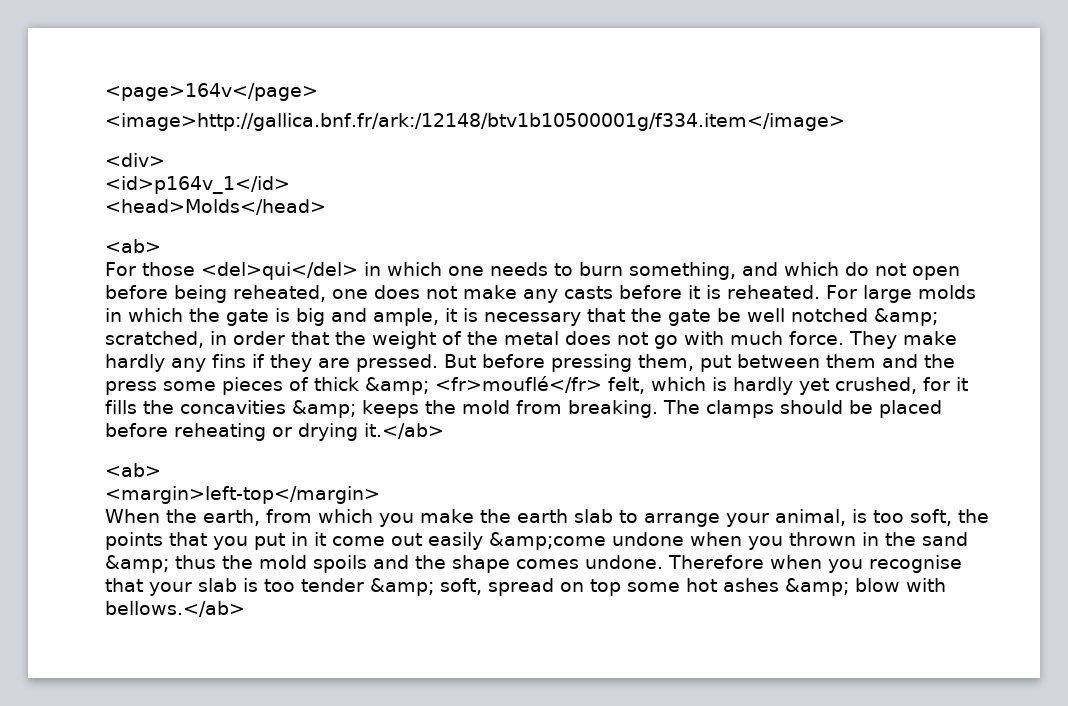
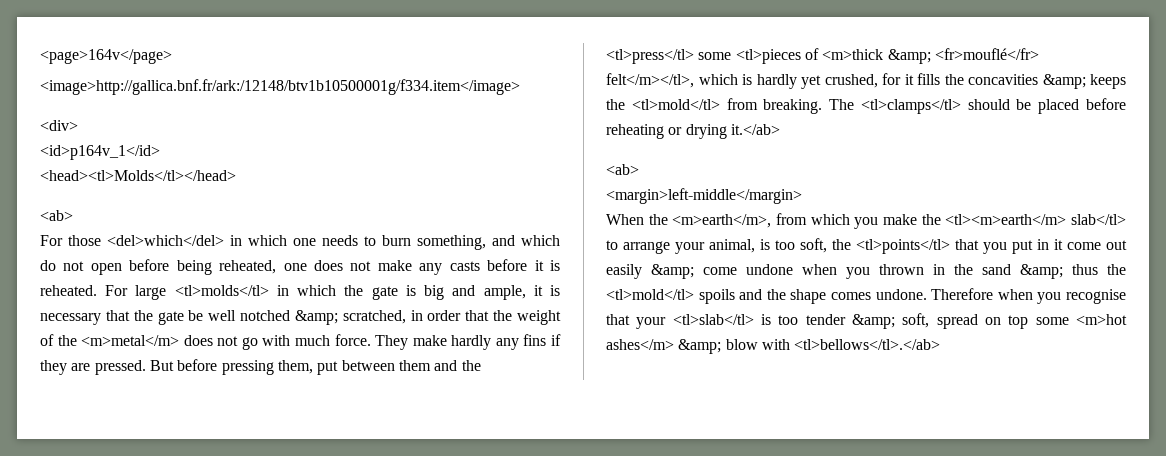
[105,199,326,215] <head>Molds</head> -> [40,170,236,181] <head><tl>Molds</tl></head>
[200,262,358,280] <del>qui</del> -> [107,235,224,246] <del>which</del>
[917,285,976,299] molds -> [174,285,269,296] <tl>molds</tl>
[504,331,559,345] metal -> [81,335,180,346] <m>metal</m>
[105,377,359,395] press some pieces of thick -> [606,48,884,64] <tl>press</tl> some <tl>pieces of <m>thick
[608,377,645,394] felt, -> [606,73,694,88] felt</m></tl>,
[461,400,510,414] mold -> [631,99,720,110] <tl>mold</tl>
[705,400,774,418] clamps -> [860,99,961,114] <tl>clamps</tl>
[105,486,380,504] <margin>left-top</margin> -> [606,188,802,204] <margin>left-middle</margin>
[203,509,260,526] earth, -> [672,214,772,228] <m>earth</m>,
[516,509,613,523] earth slab -> [945,214,1126,225] <tl><m>earth</m> slab</tl>
[105,532,163,550] points -> [856,239,950,254] <tl>points</tl>
[489,532,606,550] &amp;come -> [651,264,737,279] &amp; come
[259,555,307,569] mold -> [606,289,694,300] <tl>mold</tl>
[198,578,237,592] slab -> [672,314,754,325] <tl>slab</tl>
[686,578,779,592] hot ashes -> [1076,314,1127,325] [606,339,674,350] <m>hot ashes</m>
[105,601,245,617] bellows.</ab> -> [794,339,941,350] <tl>bellows</tl>.</ab>

